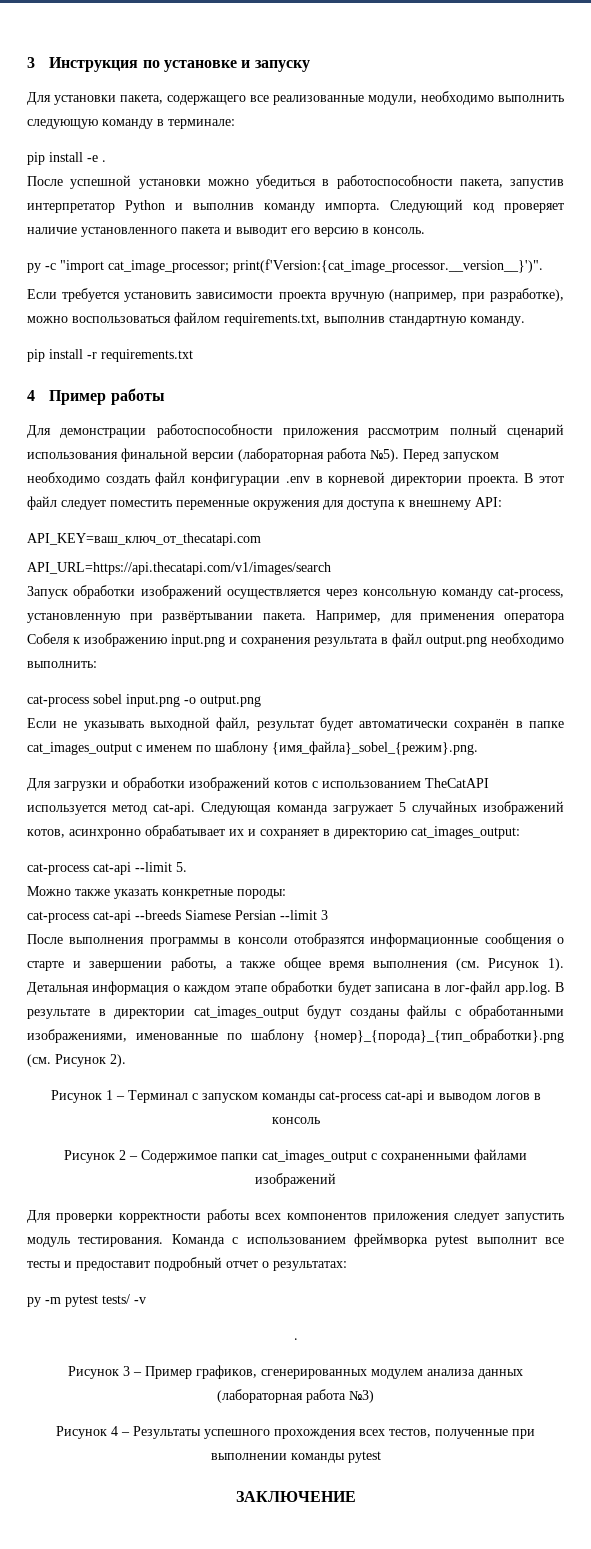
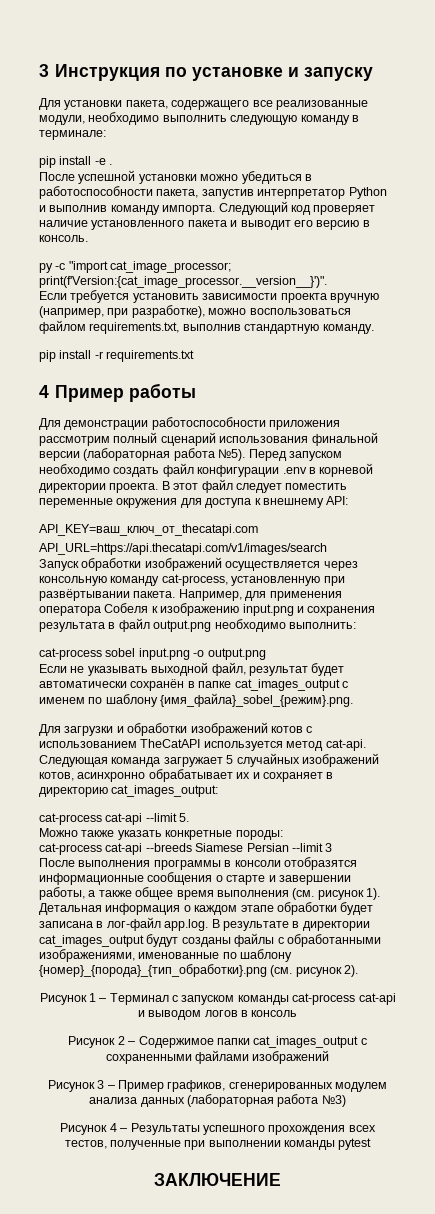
[488,958,540,971] Рисунок -> [317,890,364,900] рисунок
[55,1054,106,1067] Рисунок -> [295,967,342,977] рисунок
[27,1209,564,1223] [27,1233,564,1247] [27,1257,347,1271] [27,1294,146,1307] [293,1338,298,1340] // Для проверки корректности работы всех компонентов приложения следует запустить модуль тестирования. Команда с использованием фреймворка pytest выполнит все тесты и предоставит подробный отчет о результатах: // py -m pytest tests/ -v // . -> (330, 1057) none

